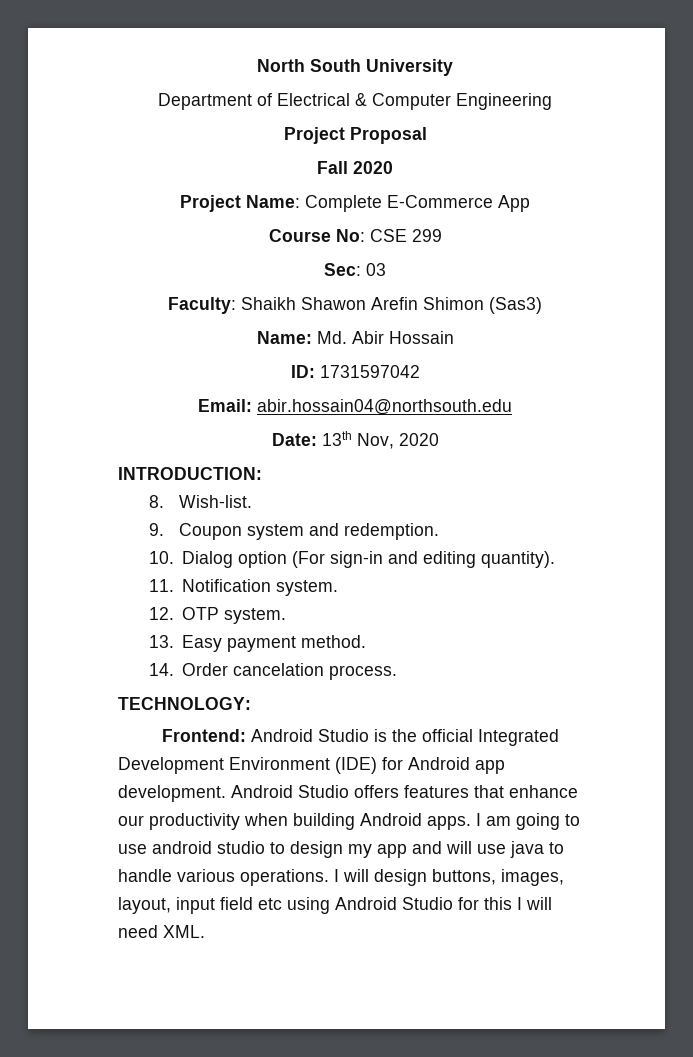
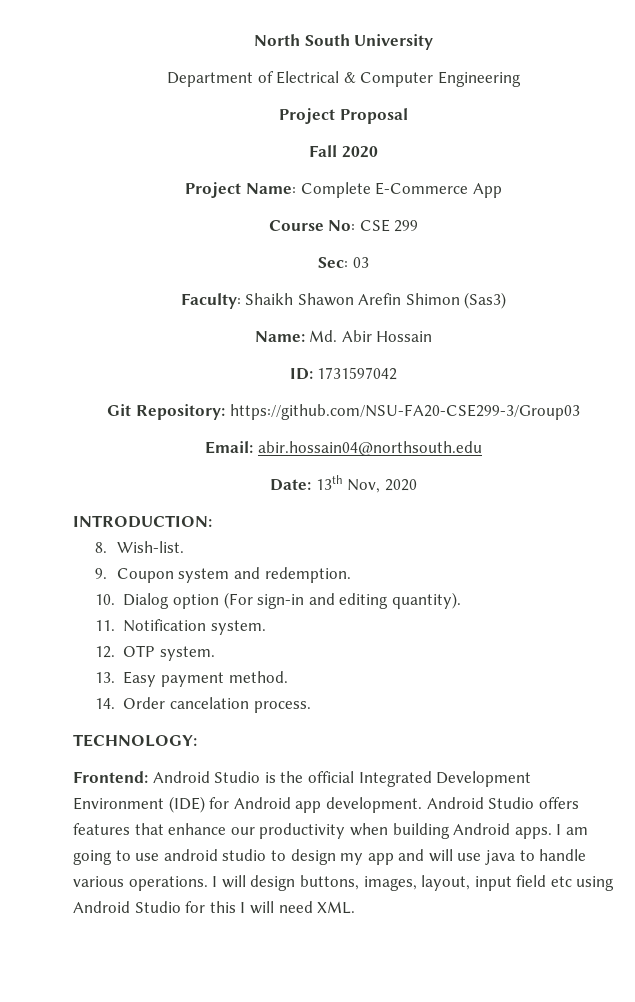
(420, 371) none -> [107,404,580,420] // Git Repository: https://github.com/NSU-FA20-CSE299-3/Group03

